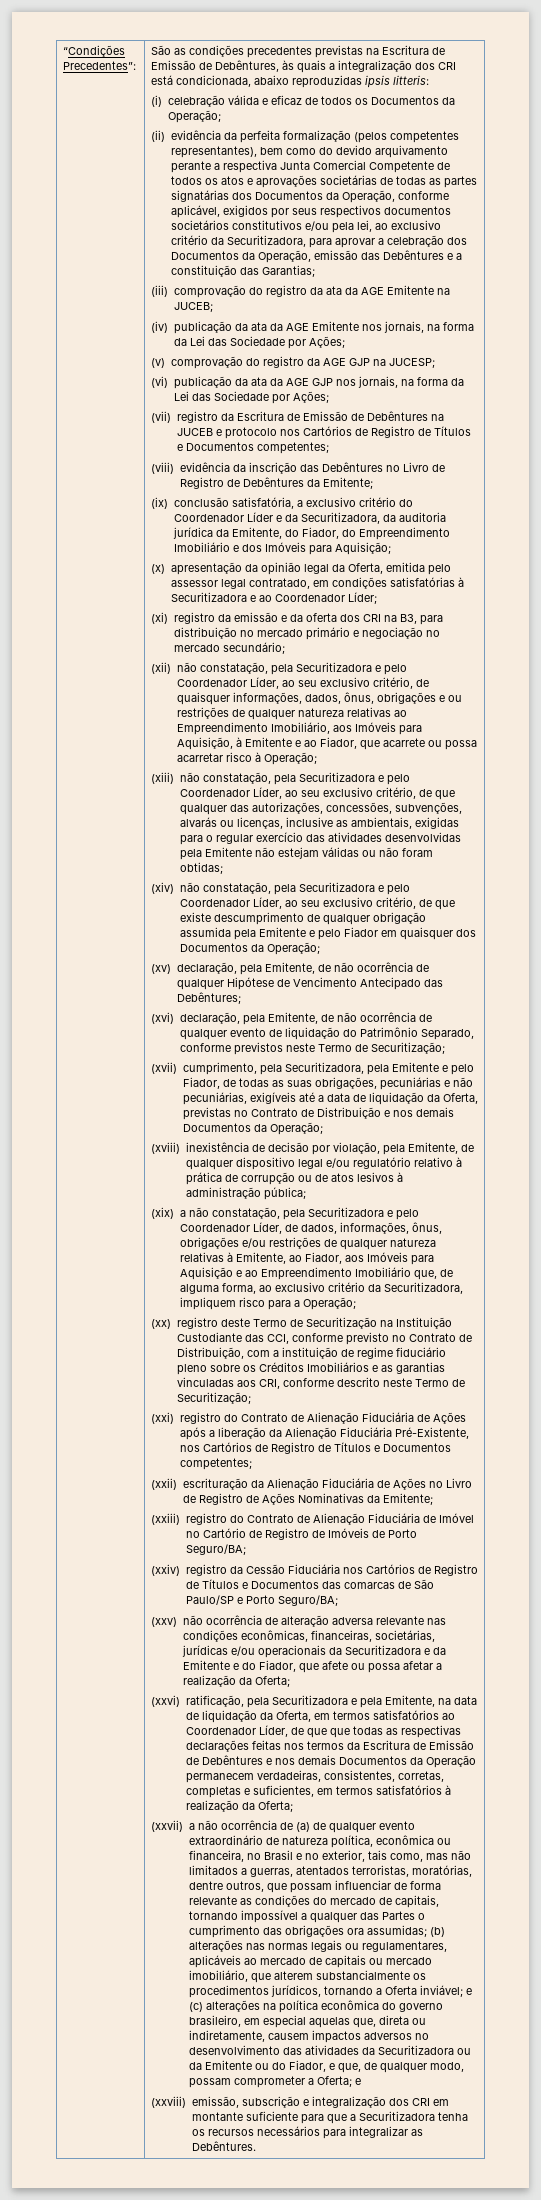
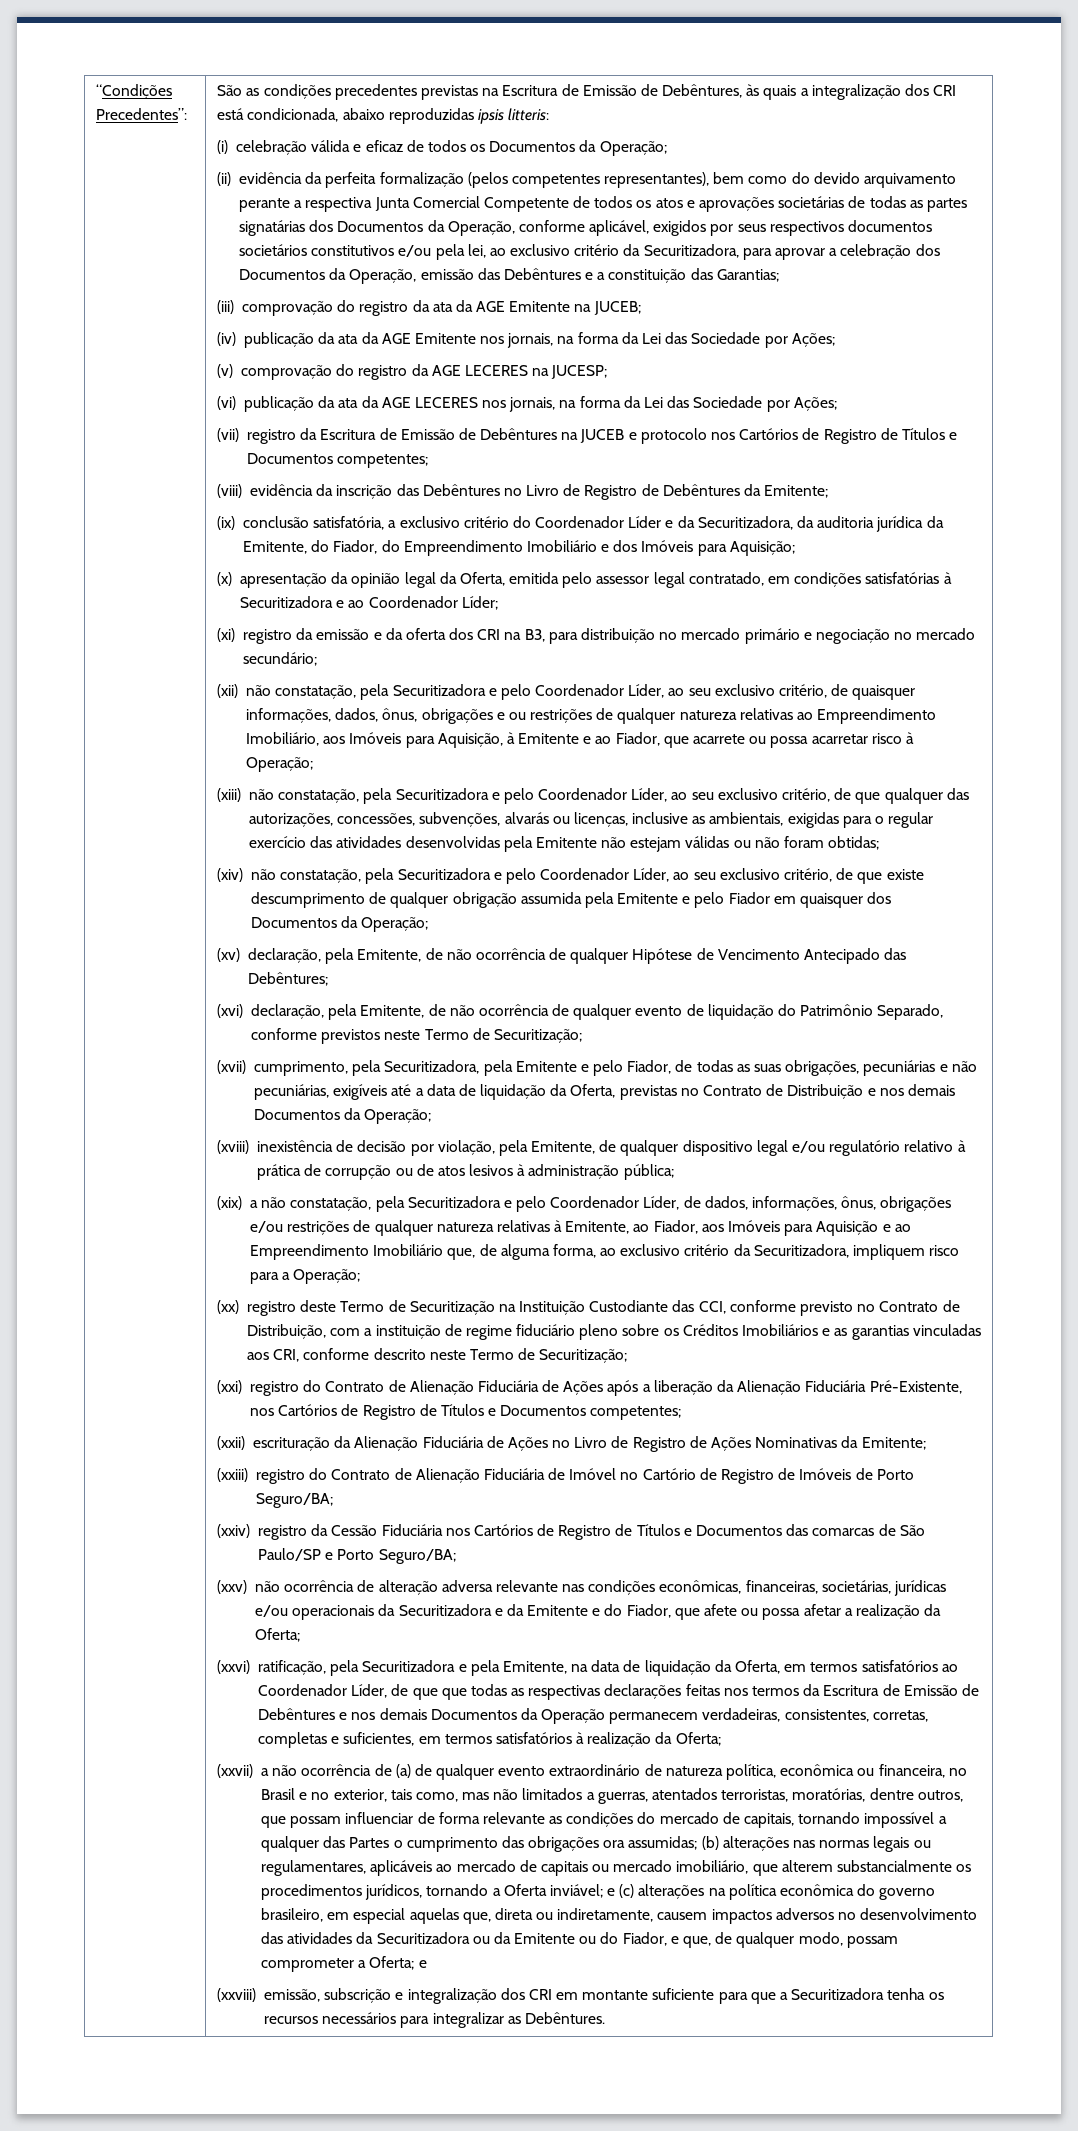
[348,358,370,366] GJP -> [464,365,528,376] LECERES
[311,378,333,386] GJP -> [414,397,478,408] LECERES

